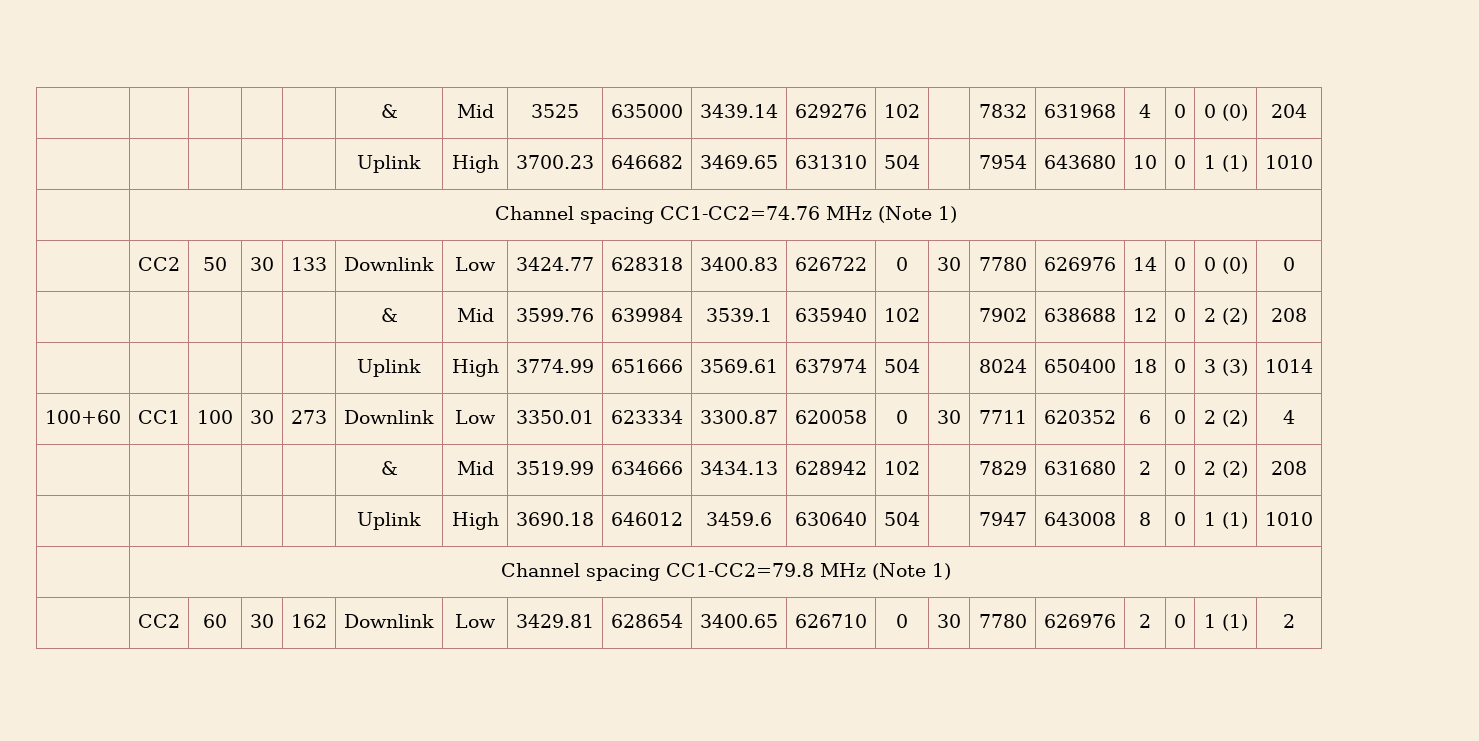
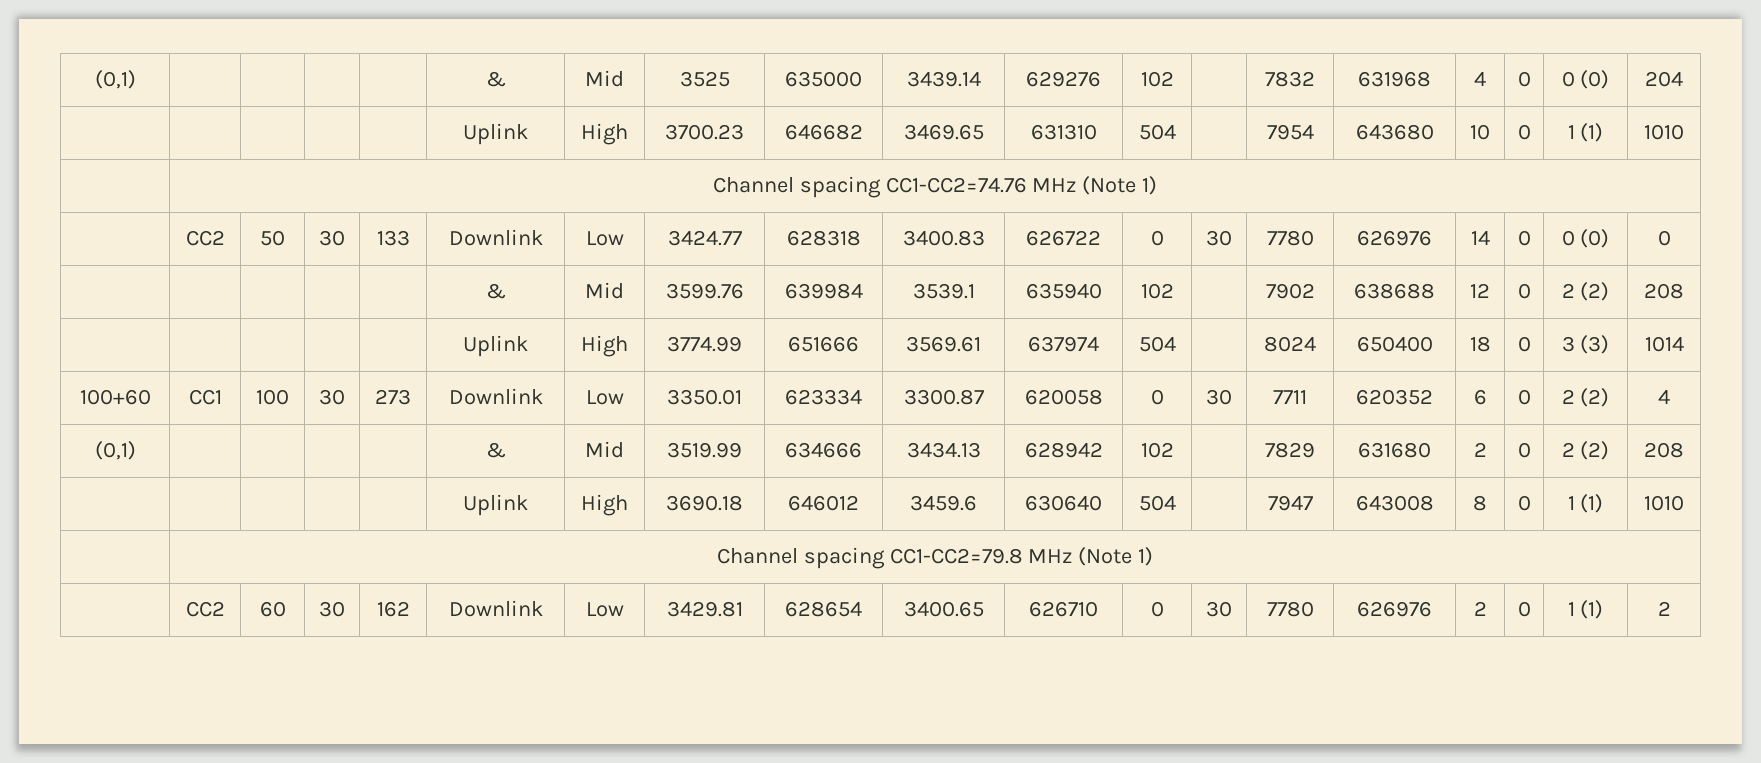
(380, 111) none -> [94,70,136,89] (0,1)
(1295, 417) none -> [94,441,136,460] (0,1)

